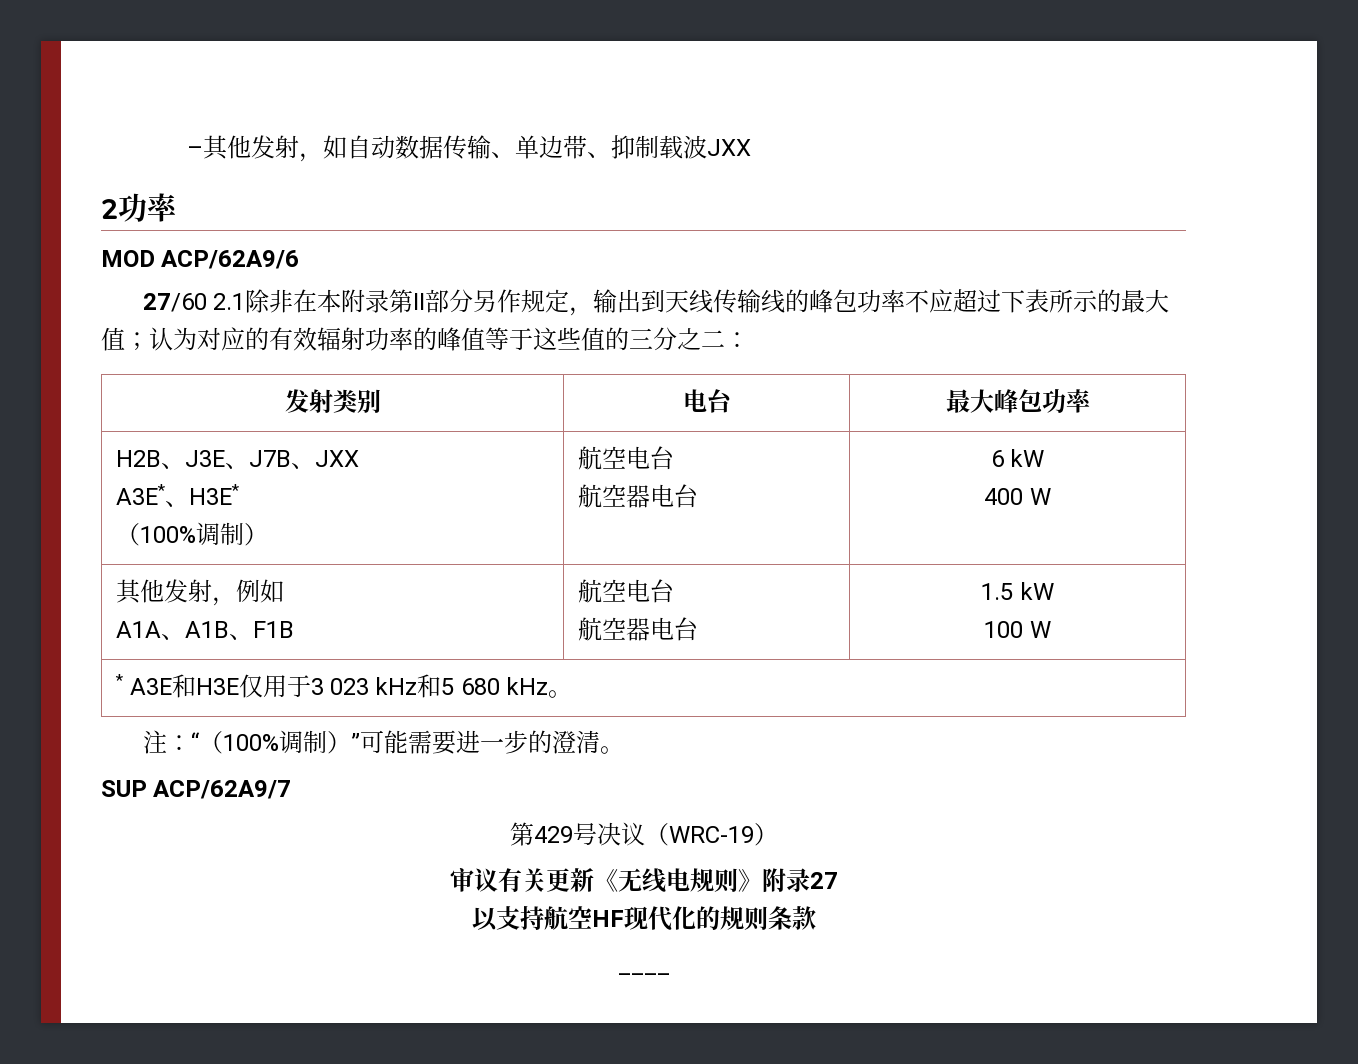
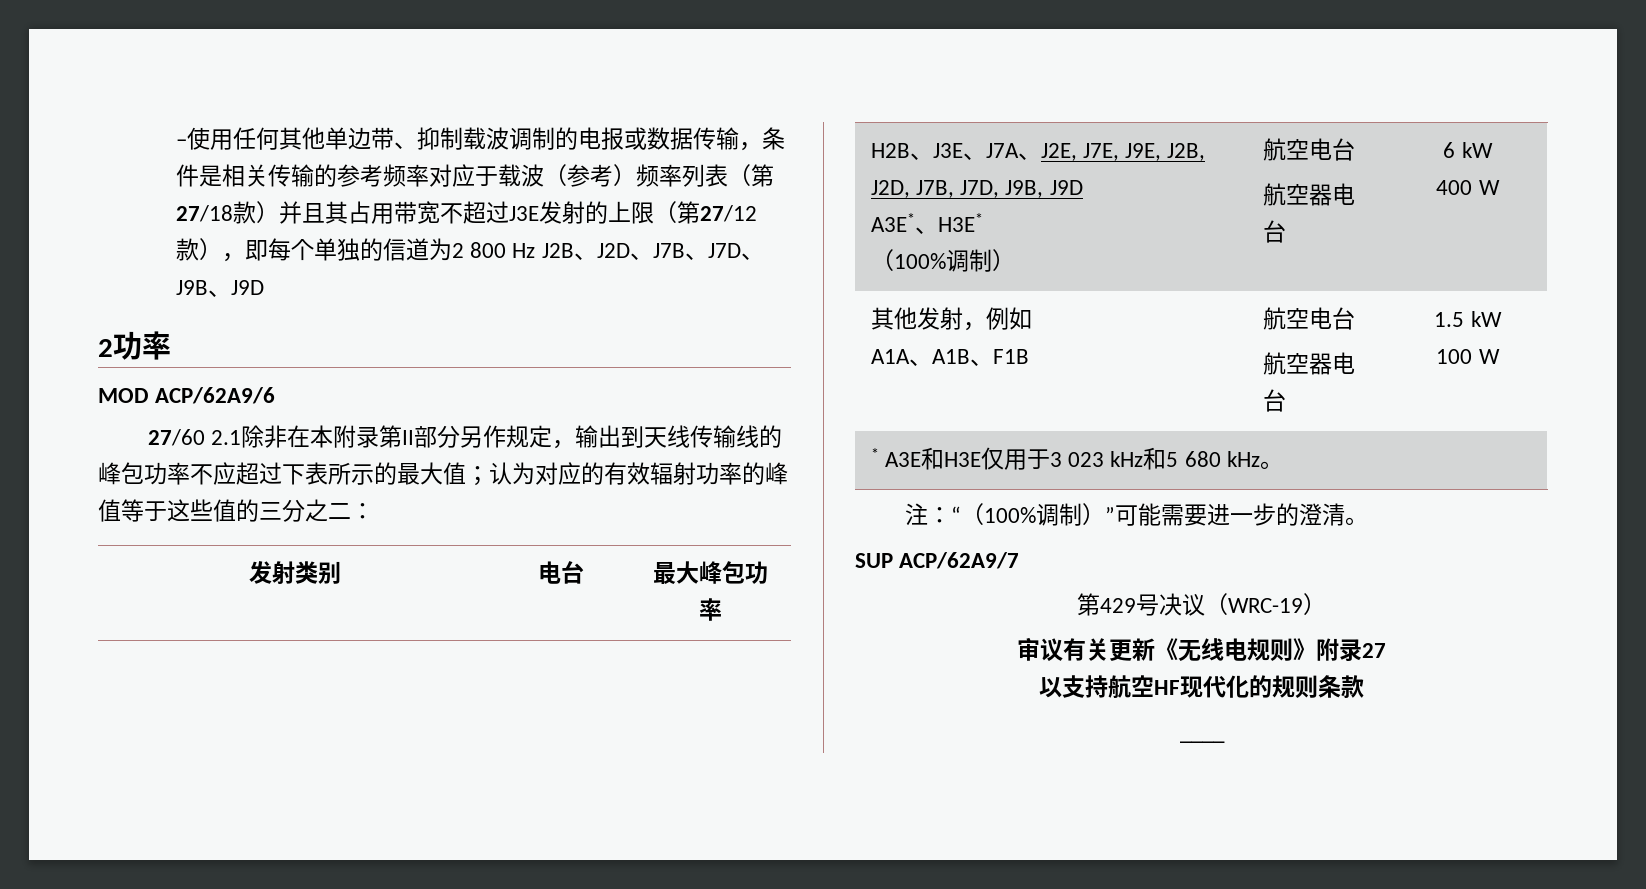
[203,135,752,162] 其他发射，如自动数据传输、单边带、抑制载波JXX -> [186,127,785,151] [175,164,774,187] [175,201,757,224] [175,238,764,262] [175,280,264,297] 使用任何其他单边带、抑制载波调制的电报或数据传输，条件是相关传输的参考频率对应于载波（参考）频率列表（第27/18款）并且其占用带宽不超过J3E发射的上限（第27/12款），即每个单独的信道为2 800 Hz J2B、J2D、J7B、J7D、J9B、J9D
[249,450,360,469] J7B、JXX -> [985,143,1206,161] [870,180,1083,198] J7A、J2E, J7E, J9E, J2B, J2D, J7B, J7D, J9B, J9D

